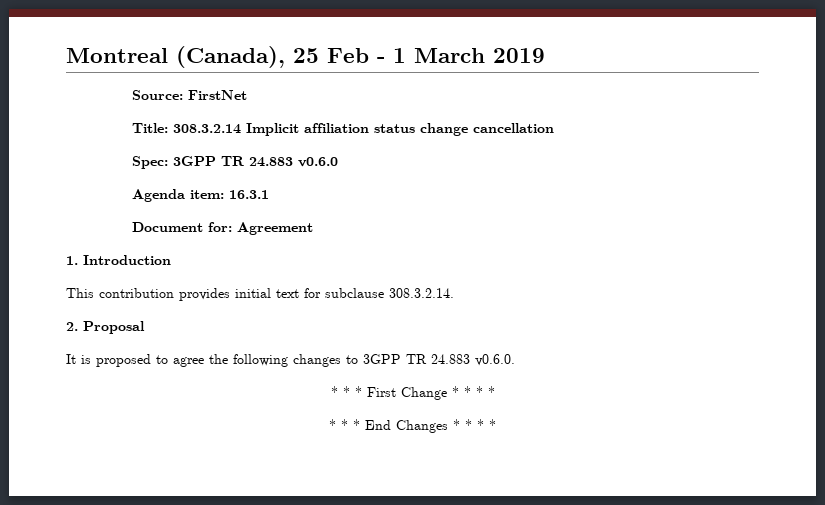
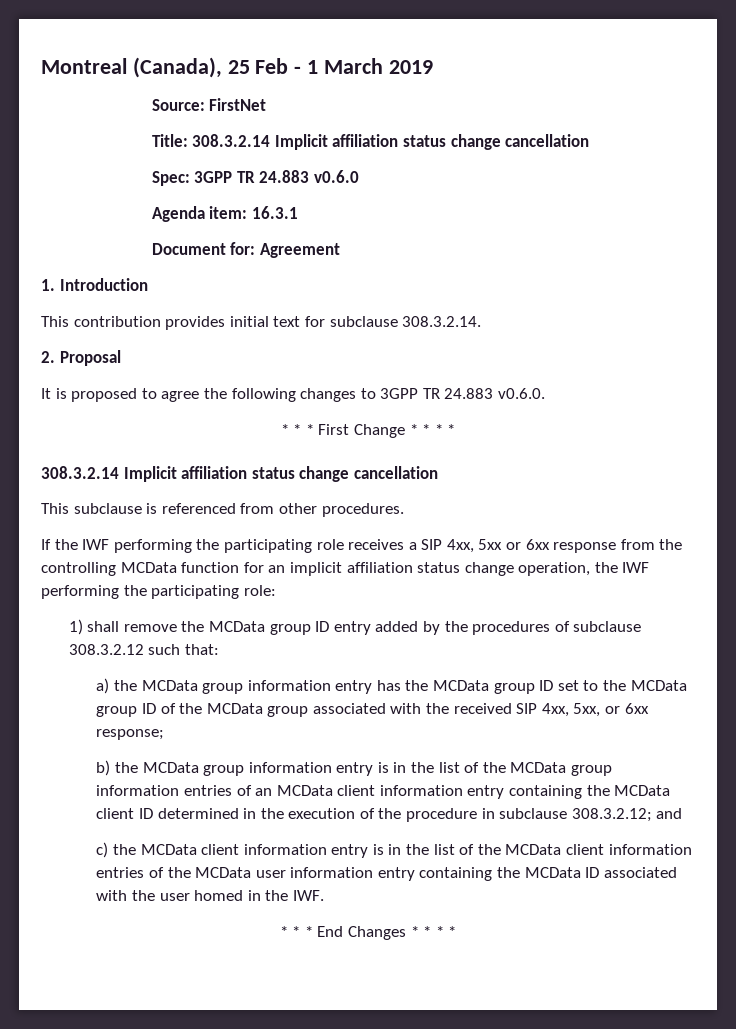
(495, 391) none -> [41,466,438,482] [41,503,404,517] [41,539,683,553] [41,562,650,576] [41,585,276,599] [68,619,642,635] [68,644,219,655] [96,678,687,694] [96,703,649,717] [96,729,165,740] [96,760,612,776] [96,785,671,799] [96,808,683,822] [96,842,692,858] [96,867,677,881] [96,890,324,901] // 308.3.2.14 Implicit affiliation status change cancellation // This subclause is referenced from other procedures. // If the IWF performing the participating role receives a SIP 4xx, 5xx or 6xx response from the controlling MCData function for an implicit affiliation status change operation, the IWF performing the participating role: // 1) shall remove the MCData group ID entry added by the procedures of subclause 308.3.2.12 such that: // a) the MCData group information entry has the MCData group ID set to the MCData group ID of the MCData group associated with the received SIP 4xx, 5xx, or 6xx response; // b) the MCData group information entry is in the list of the MCData group information entries of an MCData client information entry containing the MCData client ID determined in the execution of the procedure in subclause 308.3.2.12; and // c) the MCData client information entry is in the list of the MCData client information entries of the MCData user information entry containing the MCData ID associated with the user homed in the IWF.

